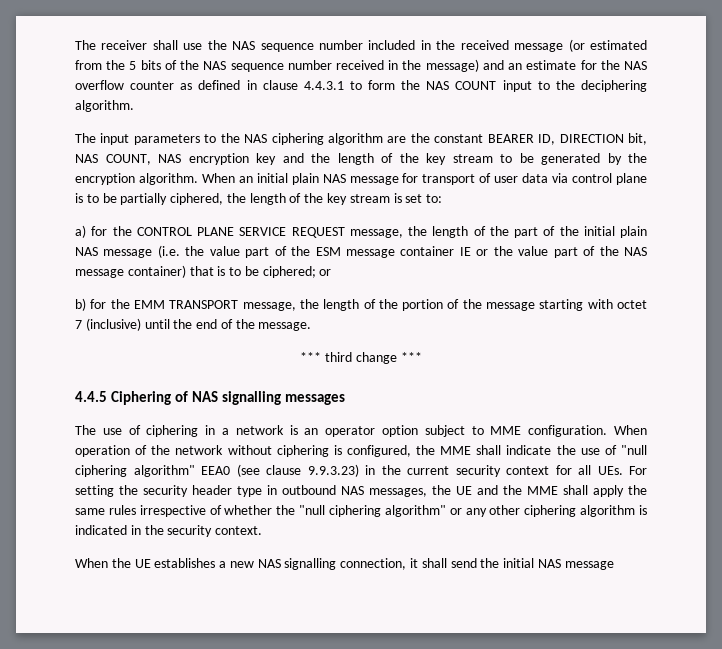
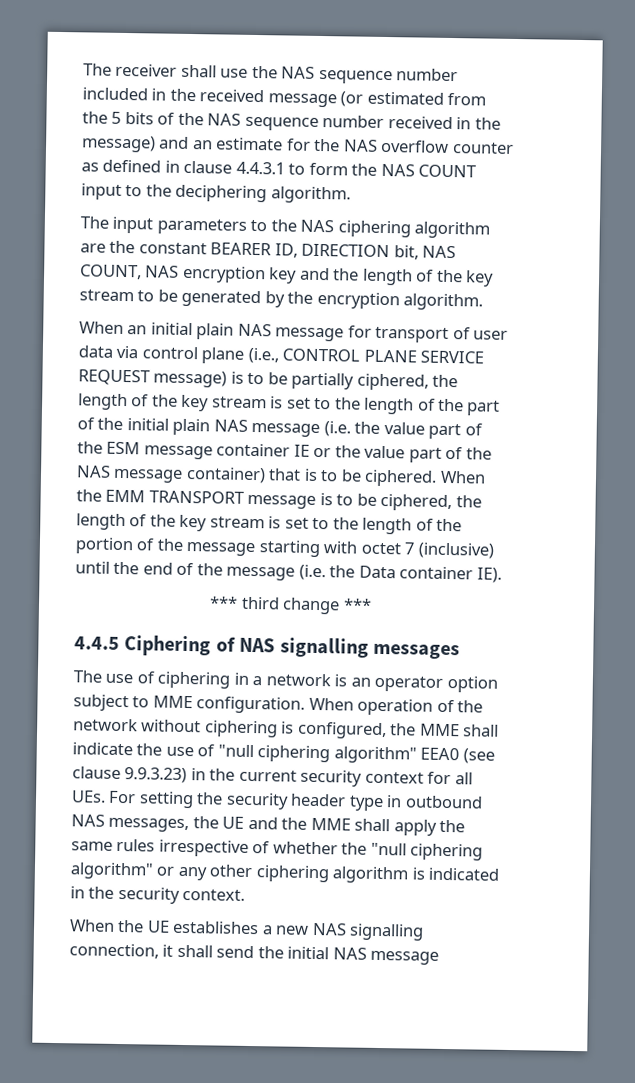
(198, 179) none -> (484, 302) //
(647, 179) none -> [247,347,485,364] [78,369,228,388] (i.e., CONTROL PLANE SERVICE REQUEST message)
[426,194,443,203] [75,225,403,238] to: // a) for the CONTROL PLANE SERVICE REQUEST message, -> [314,397,332,410] to
[262,266,332,278] [75,298,296,311] ciphered; or // b) for the EMM TRANSPORT message, -> [364,469,486,487] [76,489,482,512] [76,513,330,532] ciphered. When the EMM TRANSPORT message is to be ciphered, the length of the key stream is set to
[258,322,312,331] message. -> [226,564,502,583] message (i.e. the Data container IE).

